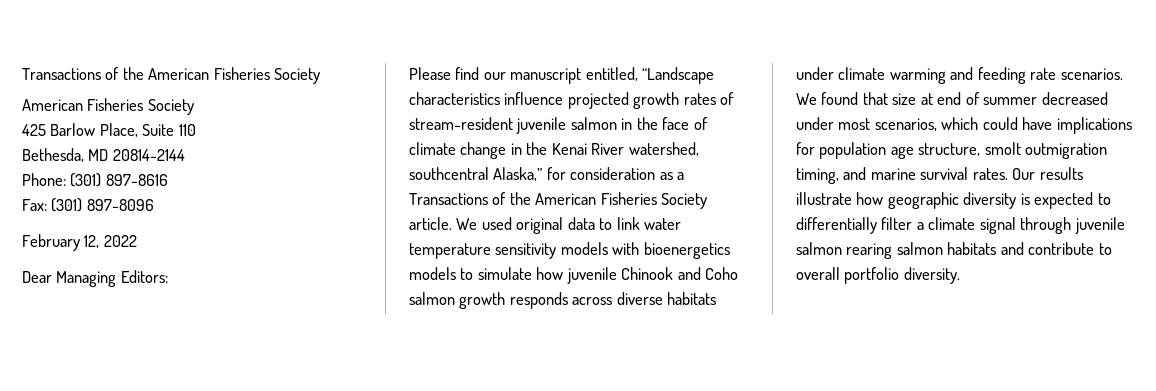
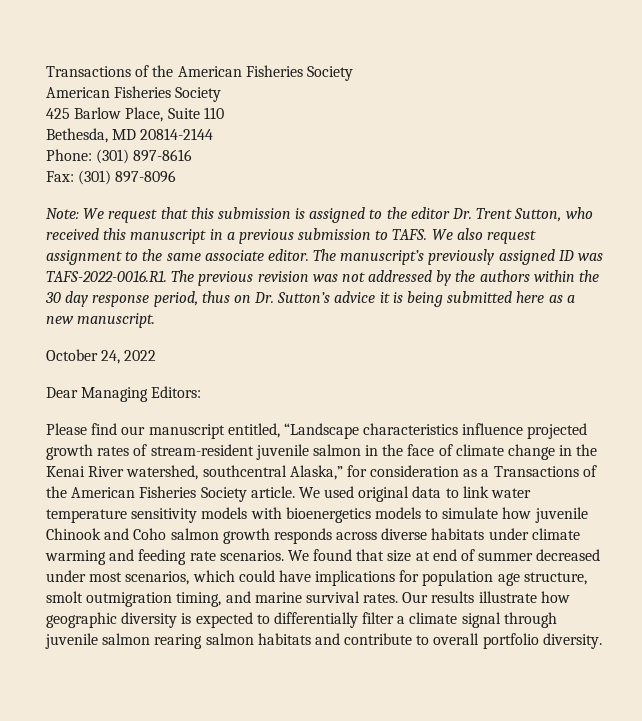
[22,234,100,251] February 12, -> [46,207,593,223] [46,228,537,244] [46,249,604,265] [46,270,600,286] [45,291,575,307] [46,313,156,328] [46,349,121,364] Note: We request that this submission is assigned to the editor Dr. Trent Sutton, who received this manuscript in a previous submission to TAFS. We also request assignment to the same associate editor. The manuscript’s previously assigned ID was TAFS-2022-0016.R1. The previous revision was not addressed by the authors within the 30 day response period, thus on Dr. Sutton’s advice it is being submitted here as a new manuscript. // October 24,

